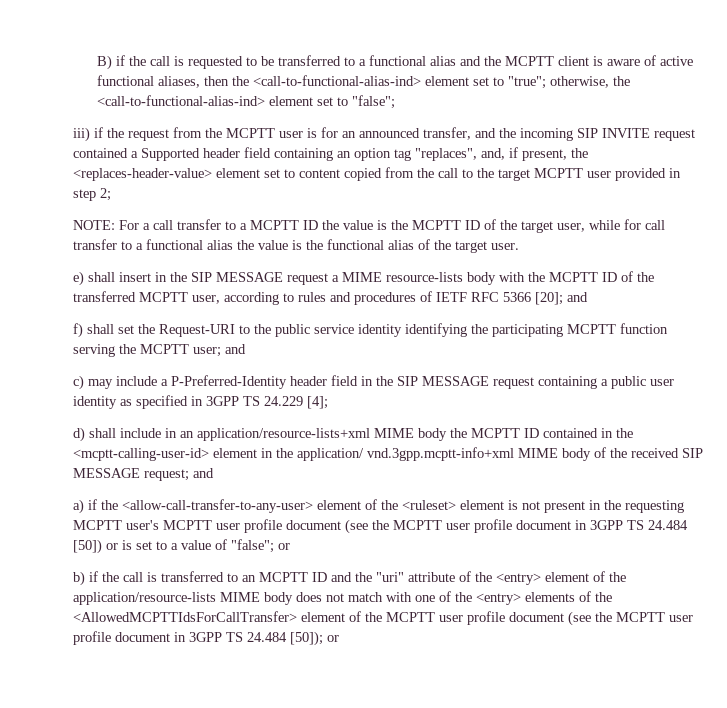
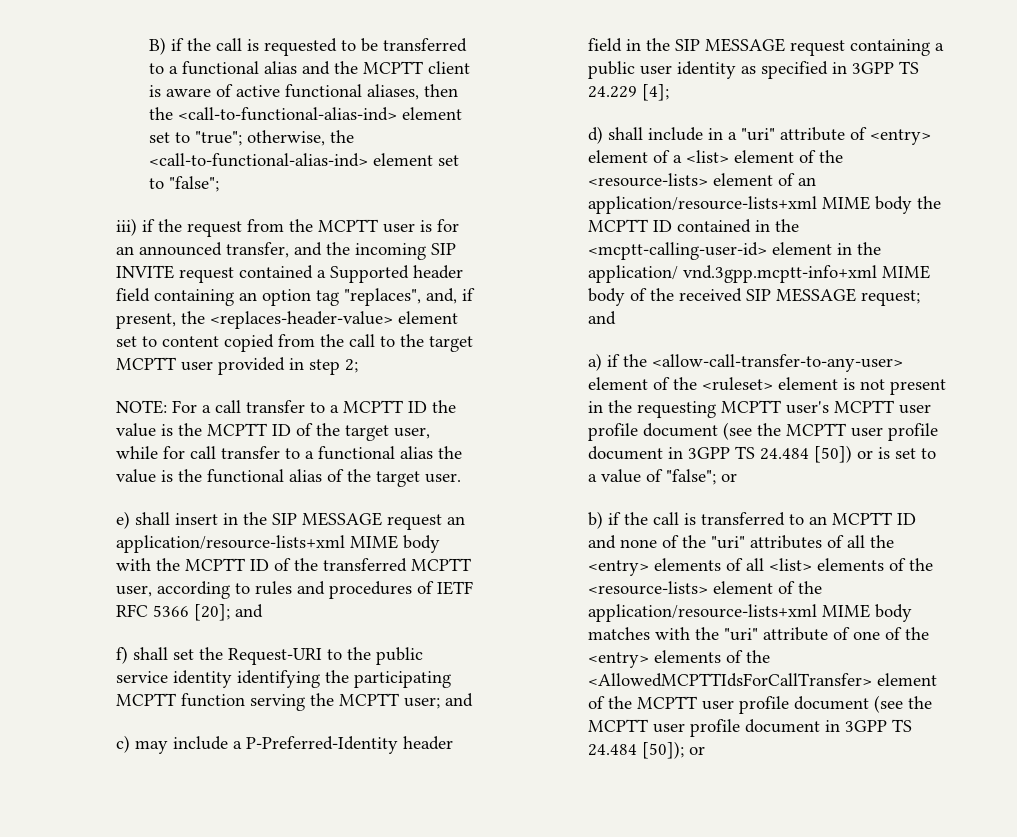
[331,272,463,282] a MIME resource-lists -> [447,516,466,525] [116,535,399,553] an application/resource-lists+xml MIME
(177, 433) none -> [728,127,932,145] [588,150,844,163] [588,173,796,187] a "uri" attribute of <entry> element of a <list> element of the <resource-lists> element of
[354,571,626,585] [72,592,412,605] the "uri" attribute of the <entry> element of the application/resource-lists MIME body does not match with -> [620,535,895,549] [588,558,934,576] [588,581,823,595] [588,604,913,622] [588,627,851,641] none of the "uri" attributes of all the <entry> elements of all <list> elements of the <resource-lists> element of the application/resource-lists+xml MIME body matches with the "uri" attribute of

